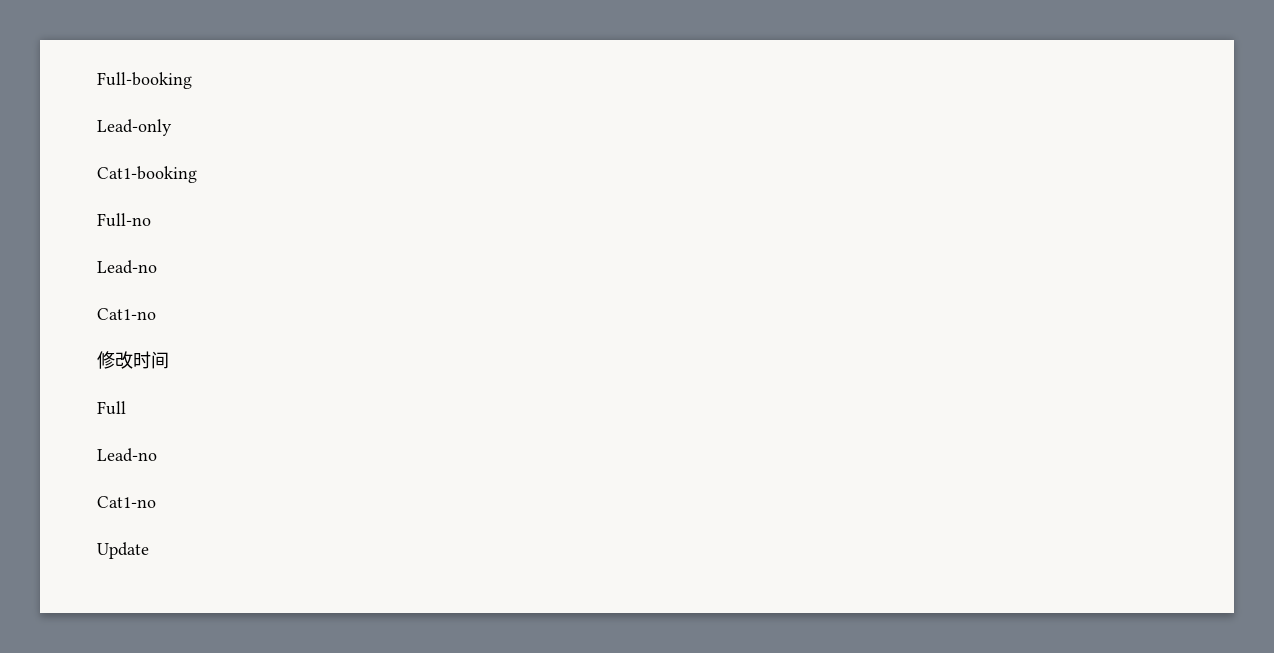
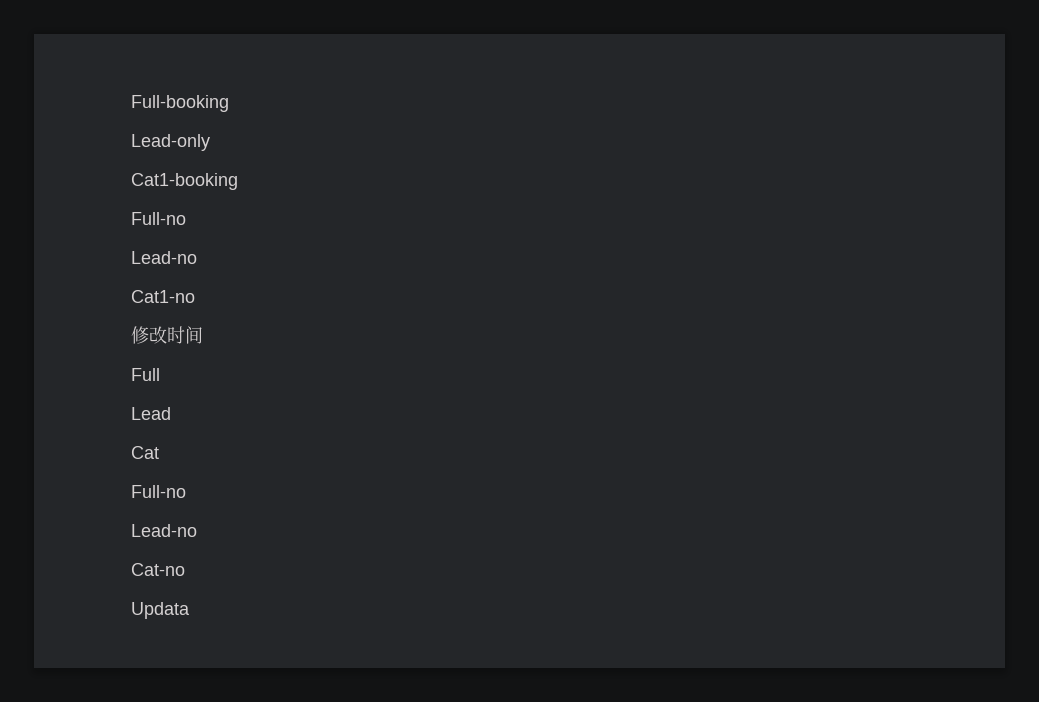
[97,448,157,462] [97,496,156,508] [97,542,149,559] // Lead-no // Cat1-no // Update -> [131,407,171,420] [131,446,159,459] [131,485,186,498] [131,524,197,537] [131,563,185,576] [131,602,190,619] // Lead // Cat // Full-no // Lead-no // Cat-no // Updata

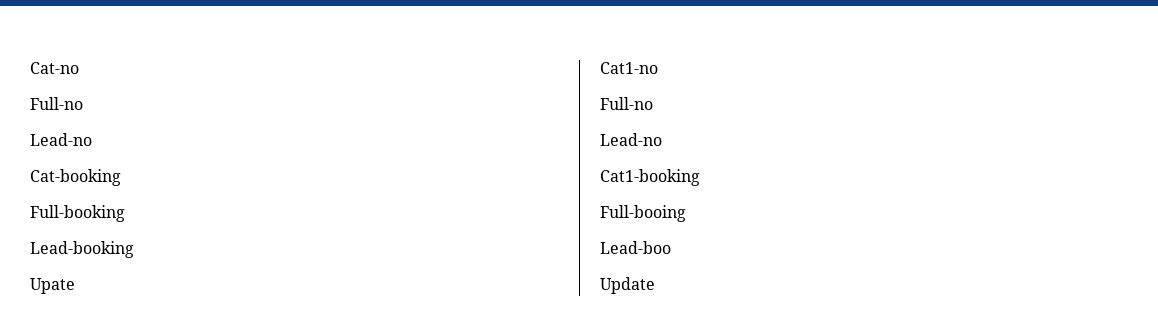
[131,95,229,112] [131,134,210,151] [131,173,238,190] [131,212,186,225] [131,251,197,264] [131,290,195,303] [131,326,203,344] [131,368,160,381] [131,407,171,420] [131,446,159,459] [131,485,186,498] [131,524,197,537] [131,563,185,576] [131,602,190,619] Full-booking // Lead-only // Cat1-booking // Full-no // Lead-no // Cat1-no // 修改时间 // Full // Lead // Cat // Full-no // Lead-no // Cat-no // Updata -> [30,62,79,74] [30,97,83,110] [30,133,92,146] [30,169,121,186] [30,205,125,222] [30,241,134,258] [30,278,75,294] [600,62,658,74] [600,97,653,110] [600,133,662,146] [600,169,700,186] [600,205,686,222] [600,241,671,254] [600,277,655,294] Cat-no // Full-no // Lead-no // Cat-booking // Full-booking // Lead-booking // Upate // Cat1-no // Full-no // Lead-no // Cat1-booking // Full-booing // Lead-boo // Update

